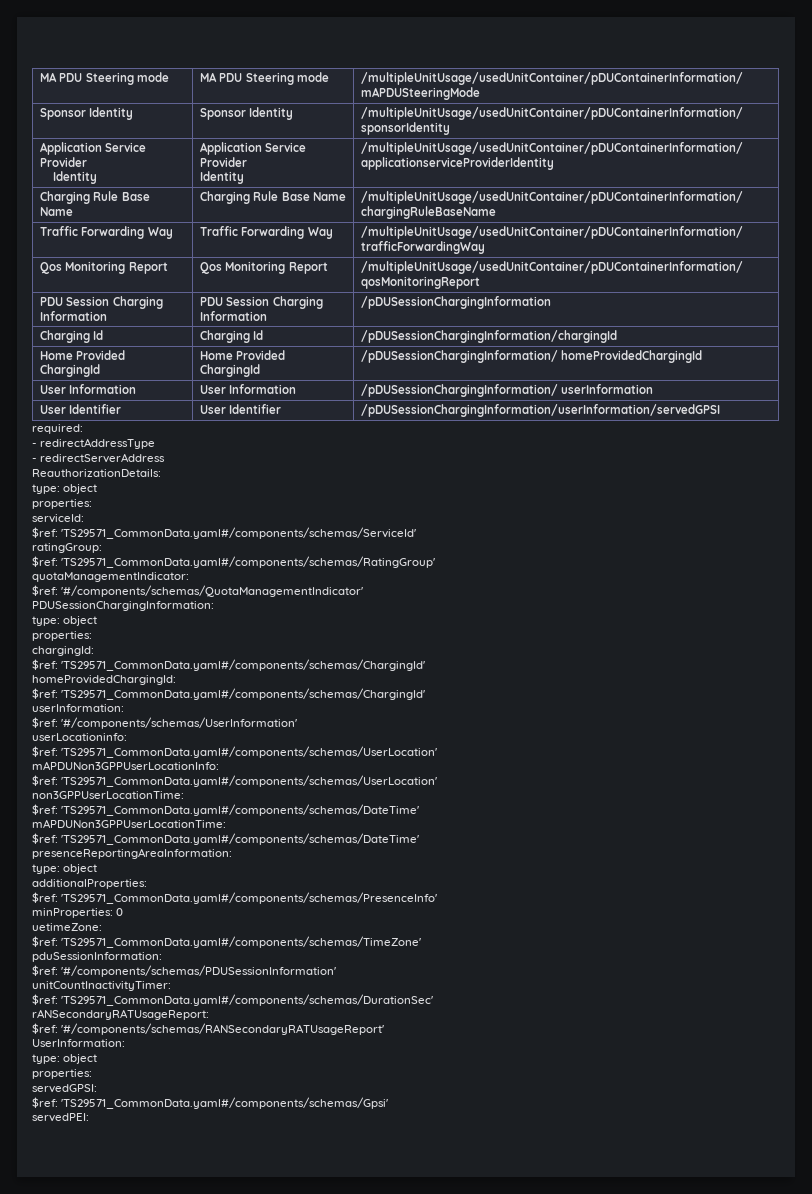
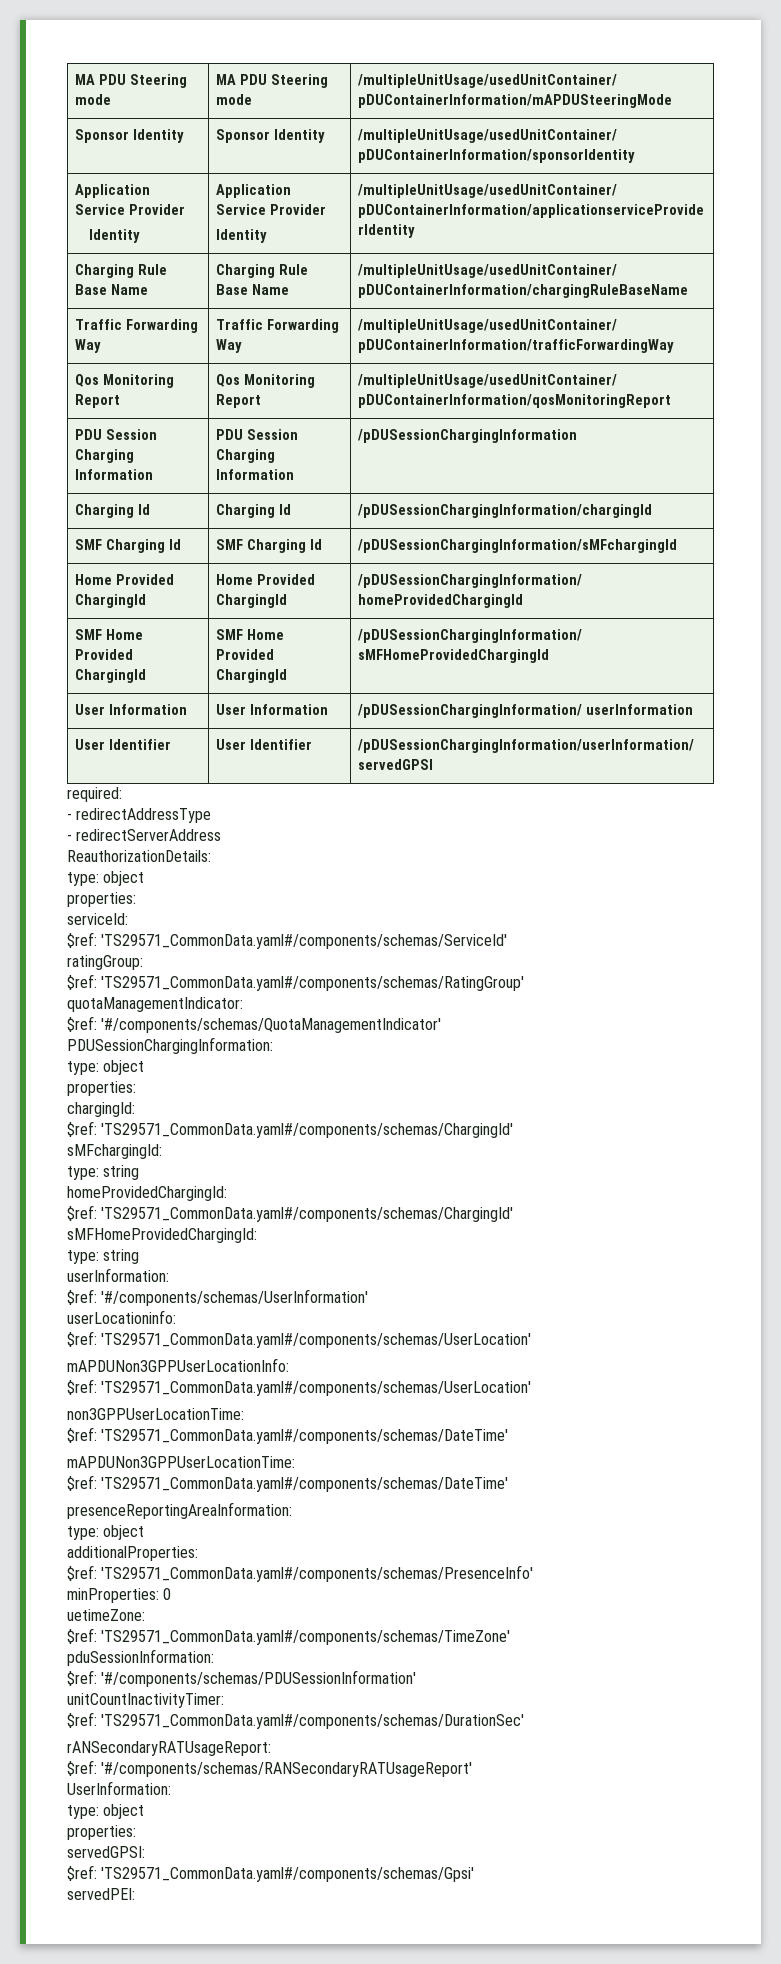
(618, 336) none -> [74,539,181,553] [215,539,322,553] [357,539,677,553] // SMF Charging Id | SMF Charging Id | /pDUSessionChargingInformation/sMFchargingId
(703, 356) none -> [74,629,143,640] [74,649,133,660] [74,669,146,683] [215,629,284,640] [215,649,274,660] [215,669,287,683] [357,629,582,643] [357,649,549,663] // SMF Home Provided ChargingId | SMF Home Provided ChargingId | /pDUSessionChargingInformation/ sMFHomeProvidedChargingId
(426, 665) none -> [67,1144,162,1159] [67,1165,140,1180] // sMFchargingId: // type: string
(426, 694) none -> [67,1228,257,1243] [67,1249,140,1264] // sMFHomeProvidedChargingId: // type: string

